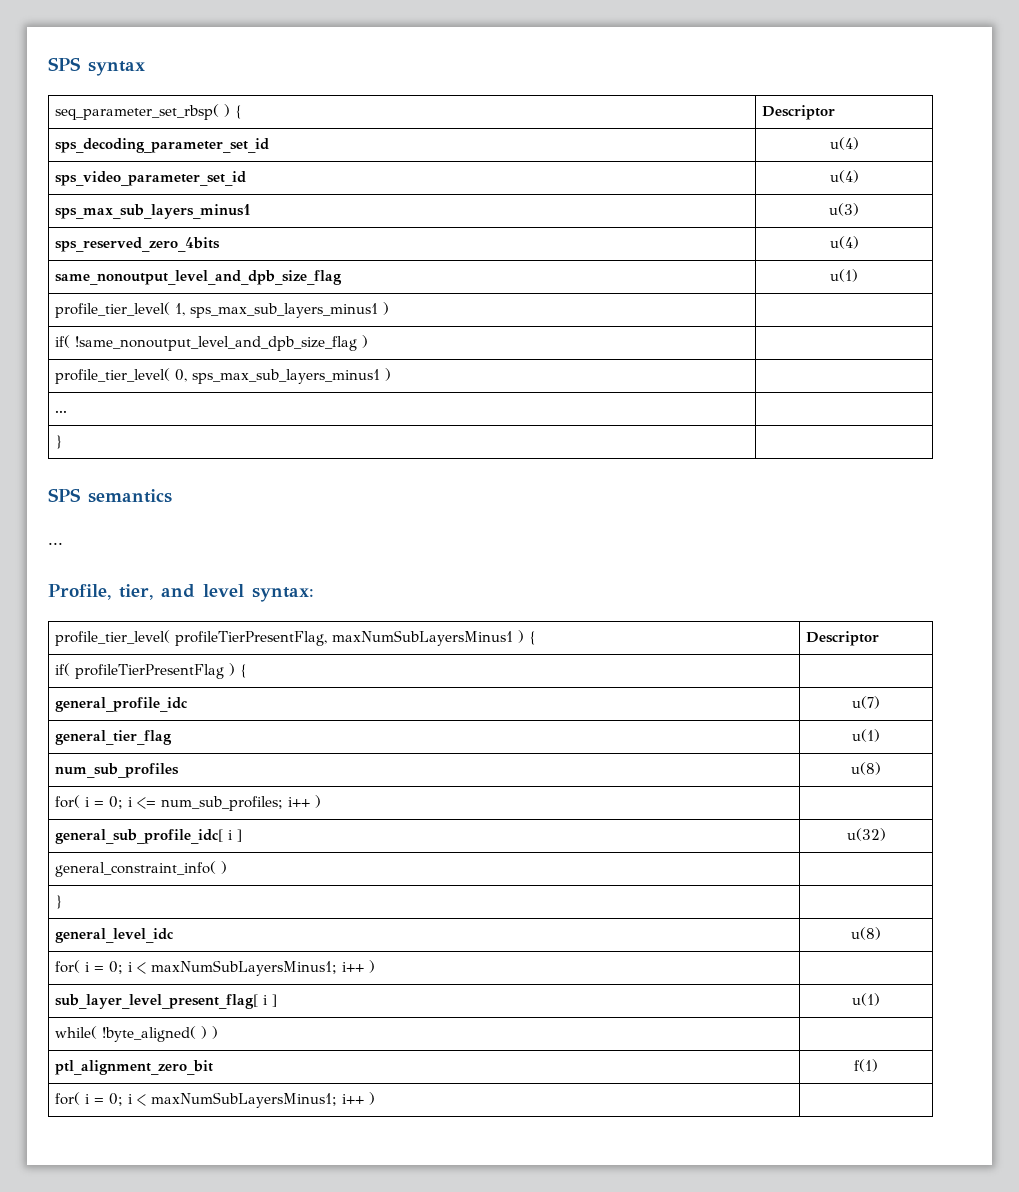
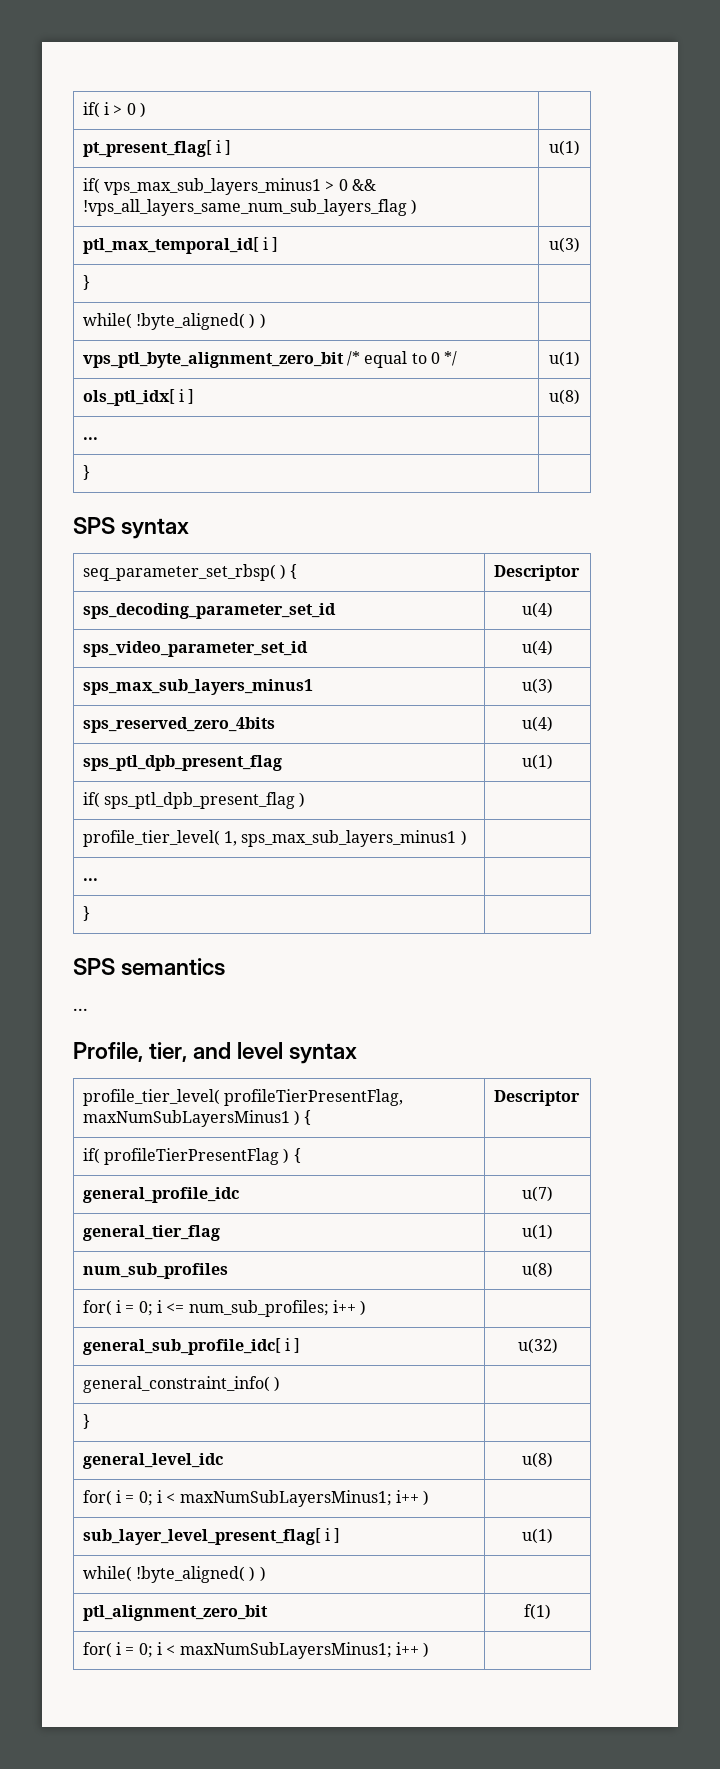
(48, 64) none -> [82,102,146,118] [82,140,232,157] [549,140,580,156] [82,178,376,195] [82,199,417,216] [82,237,279,254] [549,237,580,253] [82,275,90,290] [82,313,266,330] [82,351,458,368] [549,351,580,367] [82,389,195,406] [549,389,580,405] [82,437,98,440] [82,465,90,480] if( i > 0 ) | // pt_present_flag[ i ] | u(1) // if( vps_max_sub_layers_minus1 > 0 && !vps_all_layers_same_num_sub_layers_flag ) | // ptl_max_temporal_id[ i ] | u(3) // } | // while( !byte_aligned( ) ) | // vps_ptl_byte_alignment_zero_bit /* equal to 0 */ | u(1) // ols_ptl_idx[ i ] | u(8) // ... | // } | //
[54,270,342,285] [830,269,858,282] [54,302,389,318] [54,335,357,351] same_nonoutput_level_and_dpb_size_flag | u(1) // profile_tier_level( 1, sps_max_sub_layers_minus1 ) | // if( !same_nonoutput_level_and_dpb_size_flag -> [82,755,282,771] [522,754,553,770] [82,792,295,809] sps_ptl_dpb_present_flag | u(1) // if( sps_ptl_dpb_present_flag
[174,369,187,382] 0, -> [223,831,237,846] 1,
[251,587,314,602] syntax: -> [289,1043,358,1064] syntax

